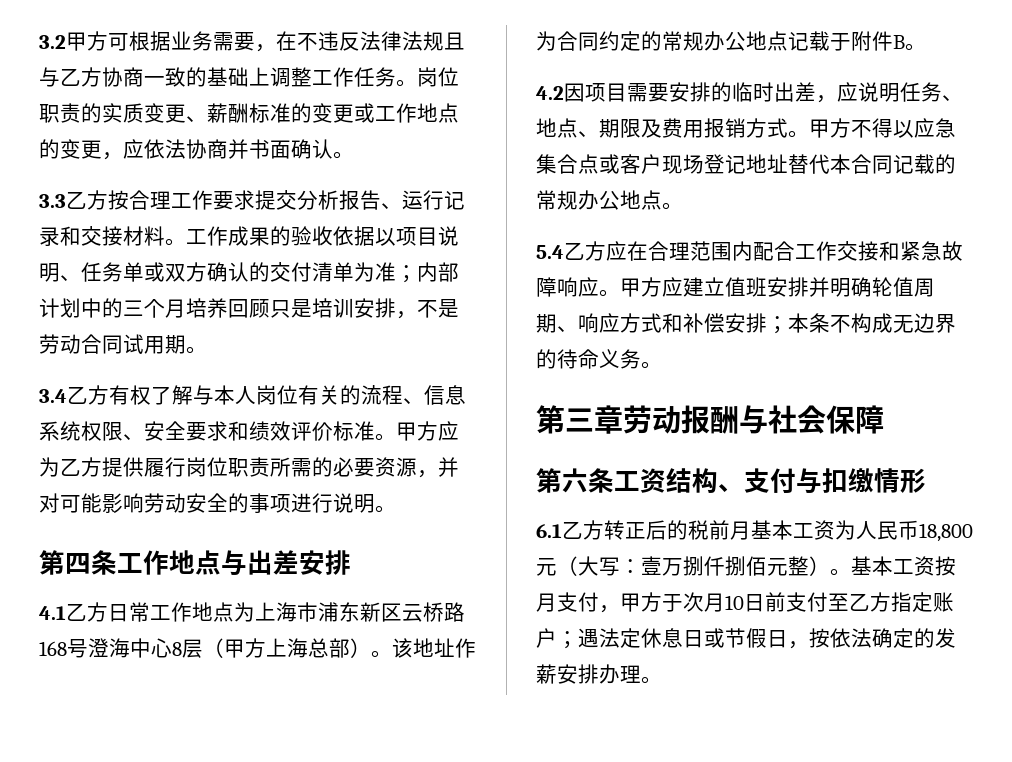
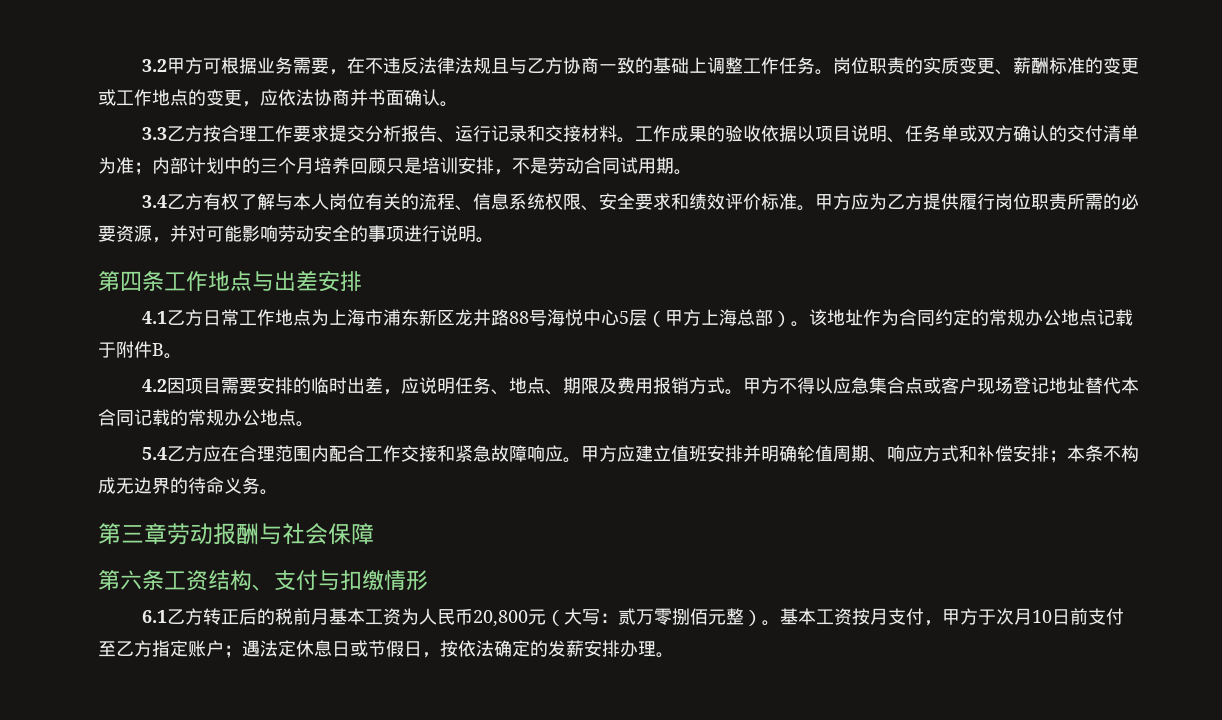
[402,602,465,622] [39,638,182,658] 云桥路168号澄海中心8 -> [454,309,629,326] 龙井路88号海悦中心5
[919,523,973,542] 18,800 -> [472,610,528,627] 20,800
[641,556,725,576] 壹万捌仟 -> [617,608,672,625] 贰万零

